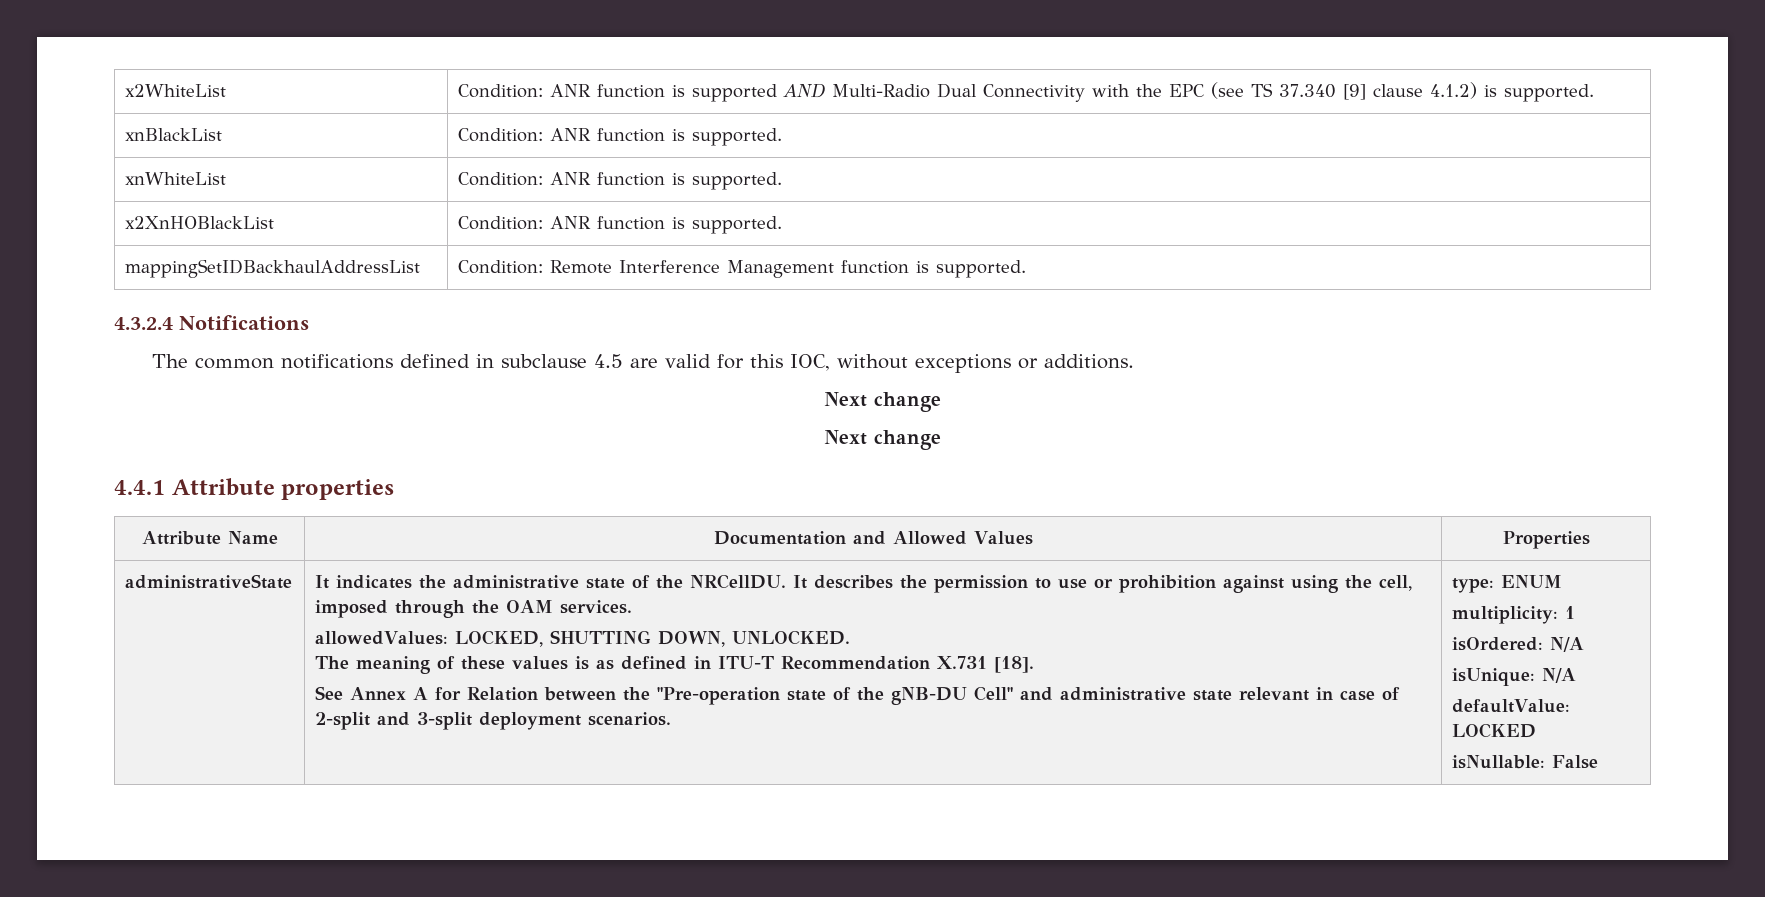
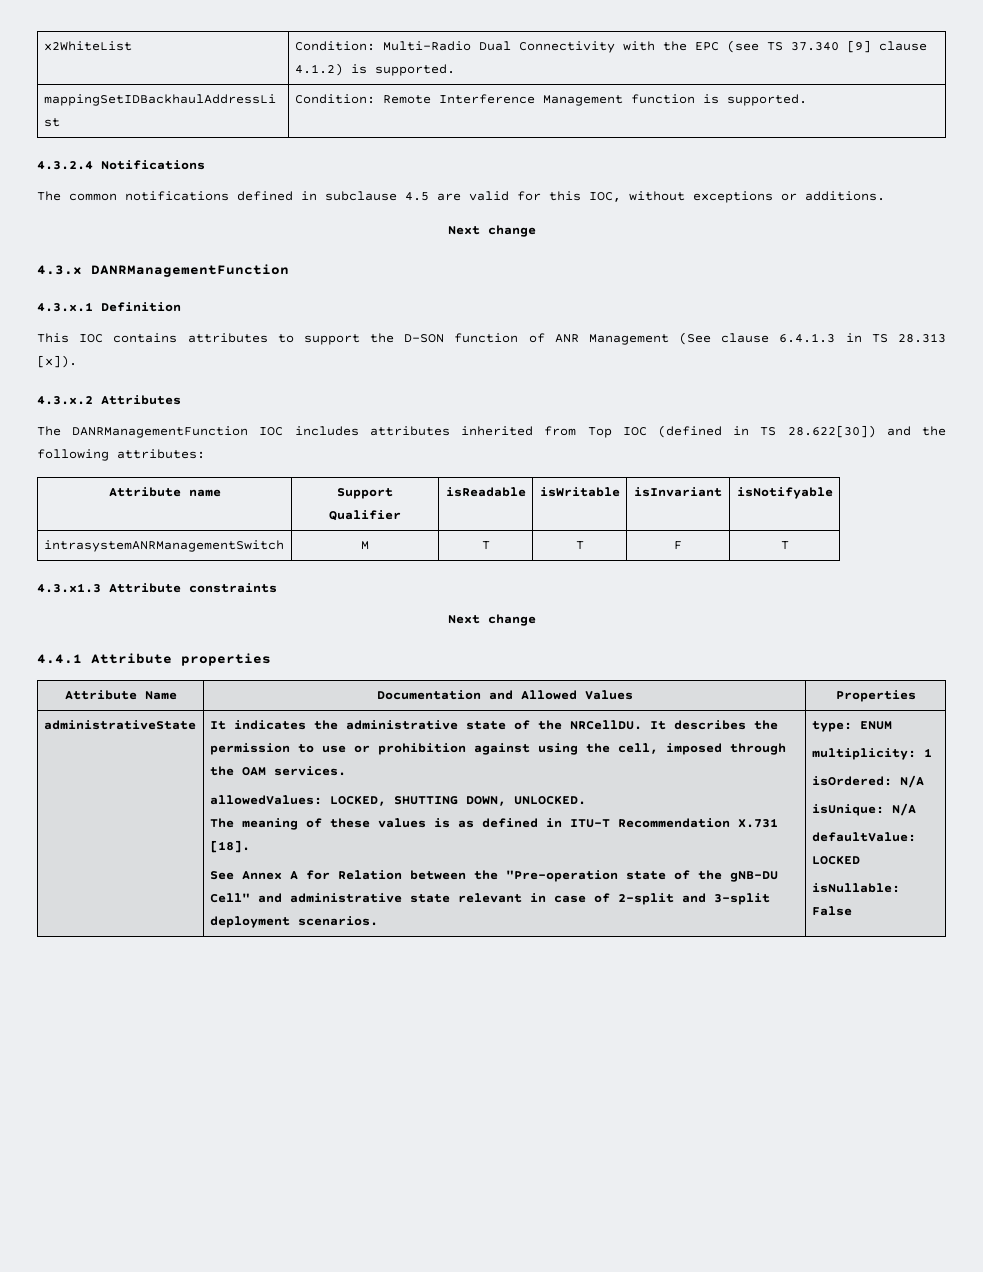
[550,83,826,102] ANR function is supported AND -> (375, 46) none
[125,128,223,141] [458,128,783,146] [125,172,227,185] [458,172,783,190] [125,216,275,229] [458,216,783,234] // xnBlackList | Condition: ANR function is supported. // xnWhiteList | Condition: ANR function is supported. // x2XnHOBlackList | Condition: ANR function is supported. -> (455, 70) none
(941, 402) none -> [37,264,289,277] [37,302,181,312] [37,332,946,345] [37,355,77,368] [37,395,181,405] [37,425,946,438] [37,449,205,461] [108,487,221,497] [337,488,393,499] [329,510,401,521] [445,487,526,497] [539,487,620,497] [634,487,722,497] [736,487,833,499] [43,540,284,552] [361,541,369,550] [481,541,490,550] [575,541,584,550] [674,541,682,550] [780,541,789,550] [37,583,277,593] // 4.3.x DANRManagementFunction // 4.3.x.1 Definition // This IOC contains attributes to support the D-SON function of ANR Management (See clause 6.4.1.3 in TS 28.313 [x]). // 4.3.x.2 Attributes // The DANRManagementFunction IOC includes attributes inherited from Top IOC (defined in TS 28.622[30]) and the following attributes: // Attribute name | Support Qualifier | isReadable | isWritable | isInvariant | isNotifyable // intrasystemANRManagementSwitch | M | T | T | F | T // 4.3.x1.3 Attribute constraints

